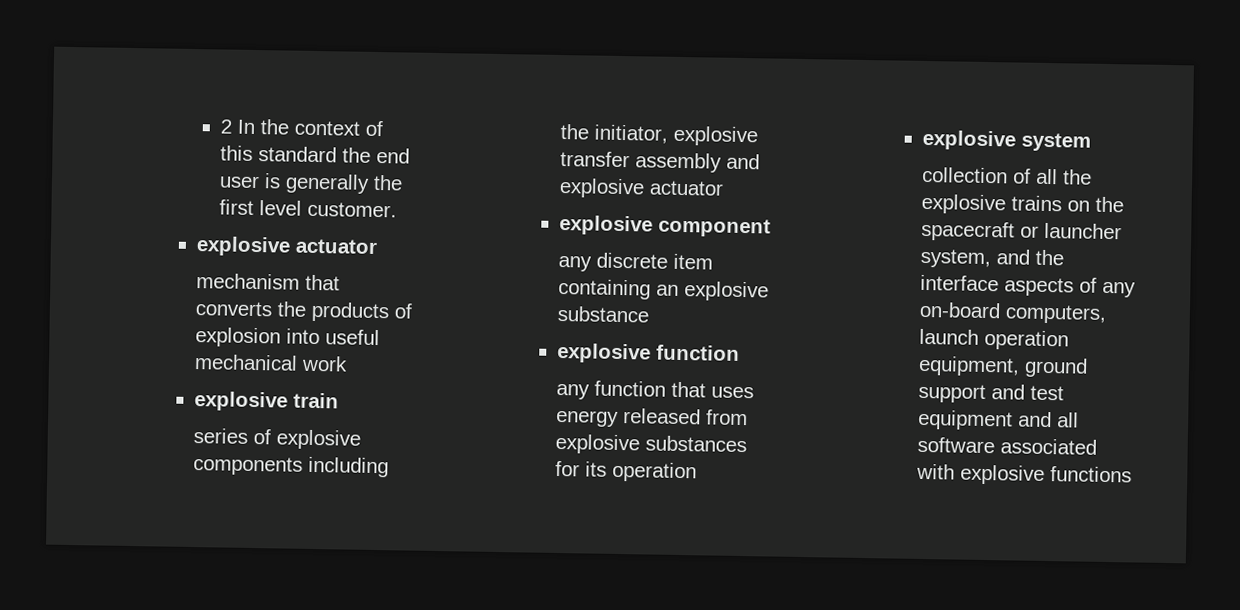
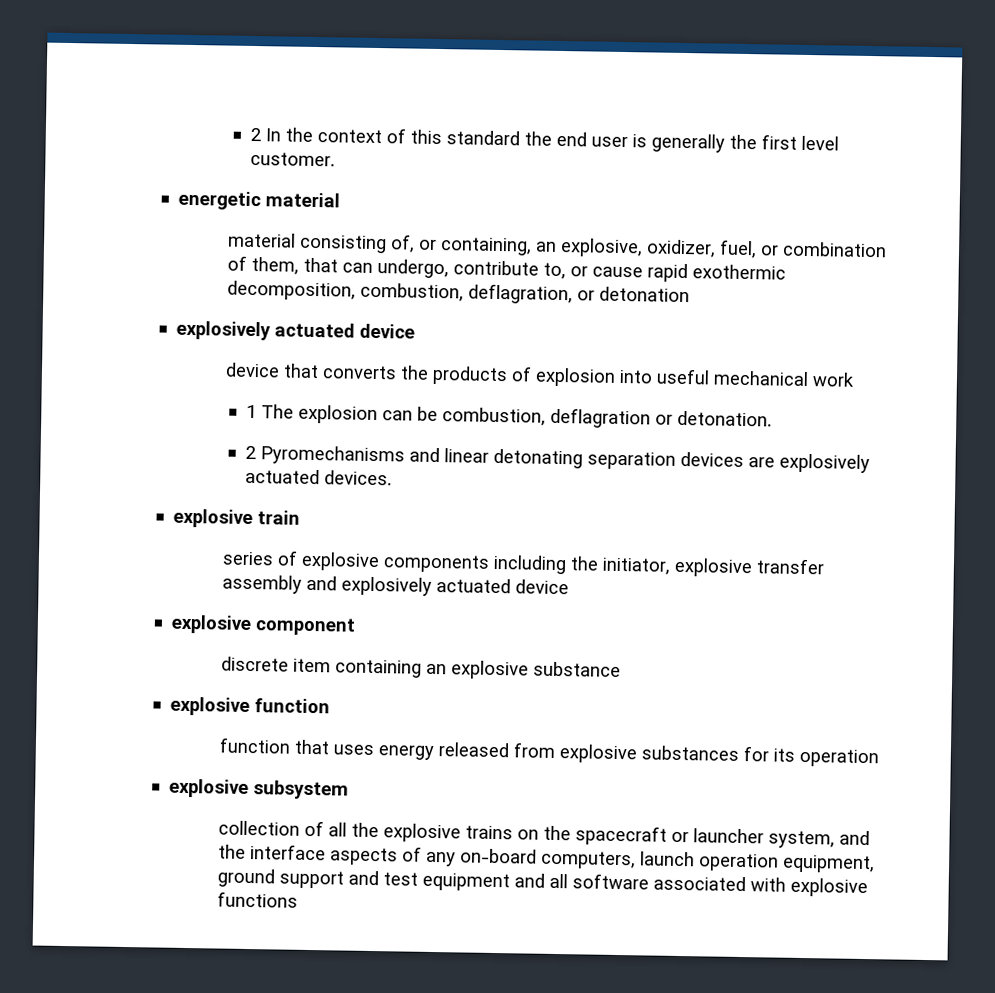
[196,236,379,257] [195,273,300,290] explosive actuator // mechanism -> [177,190,340,211] [228,232,888,259] [227,255,787,283] [227,280,691,305] [175,320,415,341] [225,362,281,378] energetic material // material consisting of, or containing, an explosive, oxidizer, fuel, or combination of them, that can undergo, contribute to, or cause rapid exothermic decomposition, combustion, deflagration, or detonation // explosively actuated device // device
(348, 363) none -> [245,404,772,429] [244,445,870,474] [244,468,392,486] // 1 The explosion can be combustion, deflagration or detonation. // 2 Pyromechanisms and linear detonating separation devices are explosively actuated devices.
[558,177,724,199] explosive actuator -> [341,576,570,596] explosively actuated device
[557,255,592,272] any -> (355, 626) none
[555,383,590,400] any -> (330, 706) none
[1021,132,1092,152] system -> [252,780,349,800] subsystem

